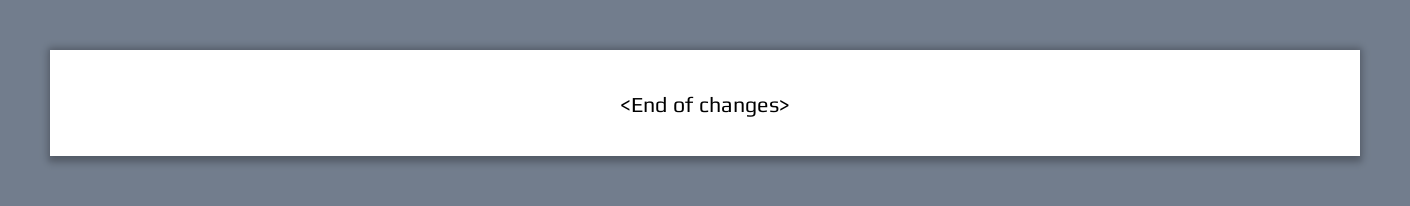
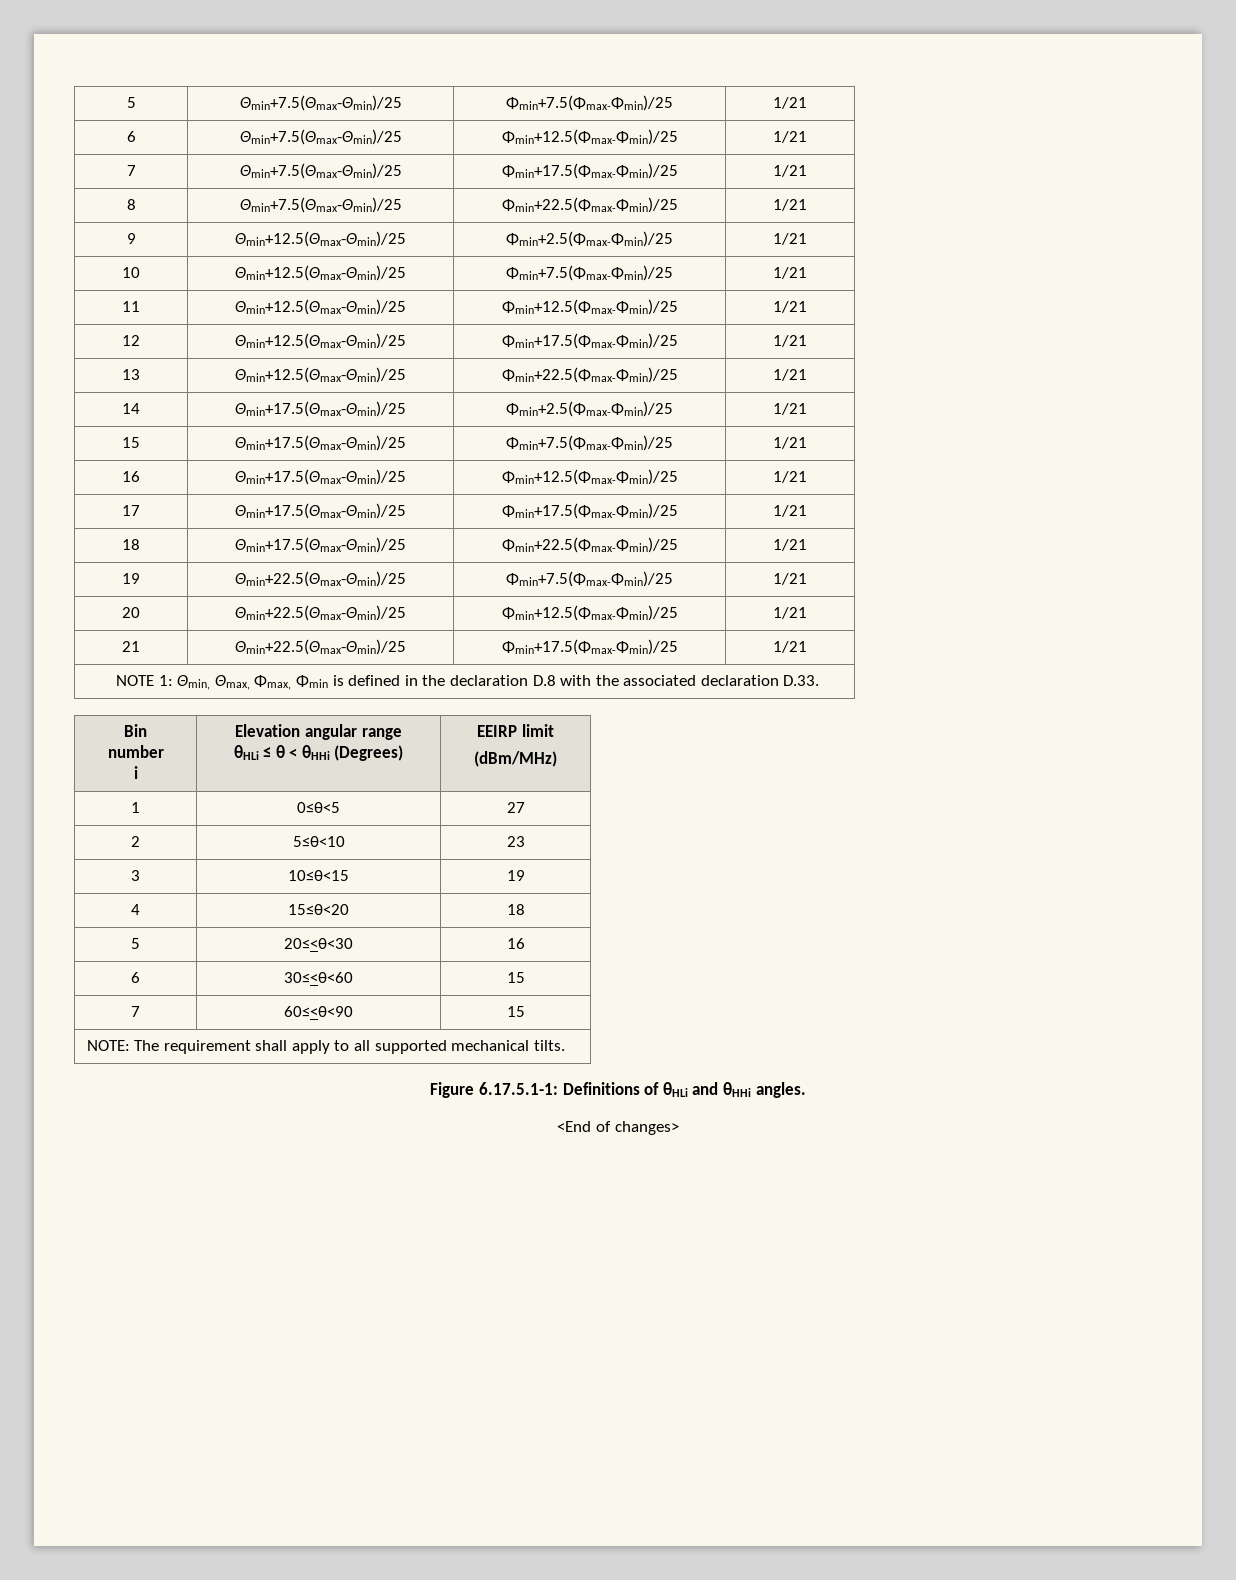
(620, 104) none -> [126,97,136,108] [239,95,402,111] [506,95,673,111] [773,97,807,109] [126,131,136,142] [239,129,402,145] [501,129,678,145] [773,131,807,143] [126,165,136,176] [239,163,402,179] [501,163,678,179] [773,165,807,177] [126,199,136,210] [239,197,402,213] [501,197,678,213] [773,199,807,211] [126,233,136,244] [235,231,406,247] [506,231,673,247] [773,233,807,245] [122,267,140,278] [235,265,406,281] [506,265,673,281] [773,267,807,279] [122,301,140,312] [235,299,406,315] [501,299,678,315] [773,301,807,313] [122,335,140,346] [235,333,406,349] [501,333,678,349] [773,335,807,347] [122,369,140,380] [235,367,406,383] [501,367,678,383] [773,369,807,381] [122,403,140,414] [235,401,406,417] [506,401,673,417] [773,403,807,415] [122,437,140,448] [235,435,406,451] [506,435,673,451] [773,437,807,449] [122,471,140,482] [235,469,406,485] [501,469,678,485] [773,471,807,483] [122,505,140,516] [235,503,406,519] [501,503,678,519] [773,505,807,517] [122,539,140,550] [235,537,406,553] [501,537,678,553] [773,539,807,551] [122,573,140,584] [235,571,406,587] [506,571,673,587] [773,573,807,585] [122,607,140,618] [235,605,406,621] [501,605,678,621] [773,607,807,619] [122,641,140,652] [235,639,406,655] [501,639,678,655] [773,641,807,653] [116,675,820,690] [124,724,147,737] [107,745,164,758] [133,766,138,779] [235,724,402,740] [233,745,404,761] [477,724,554,737] [474,751,557,767] [131,802,140,813] [297,802,340,813] [506,802,525,813] [131,836,140,847] [292,836,345,847] [506,836,525,847] [131,870,140,881] [288,870,349,881] [506,870,525,881] [131,904,140,915] [288,904,349,915] [506,904,525,915] [131,938,140,949] [284,938,353,949] [506,938,525,949] [131,972,140,983] [284,972,353,983] [506,972,525,983] [131,1006,140,1017] [284,1006,353,1017] [506,1006,525,1017] [86,1040,565,1054] [430,1082,806,1098] 5 | Θmin+7.5(Θmax-Θmin)/25 | Φmin+7.5(Φmax-Φmin)/25 | 1/21 // 6 | Θmin+7.5(Θmax-Θmin)/25 | Φmin+12.5(Φmax-Φmin)/25 | 1/21 // 7 | Θmin+7.5(Θmax-Θmin)/25 | Φmin+17.5(Φmax-Φmin)/25 | 1/21 // 8 | Θmin+7.5(Θmax-Θmin)/25 | Φmin+22.5(Φmax-Φmin)/25 | 1/21 // 9 | Θmin+12.5(Θmax-Θmin)/25 | Φmin+2.5(Φmax-Φmin)/25 | 1/21 // 10 | Θmin+12.5(Θmax-Θmin)/25 | Φmin+7.5(Φmax-Φmin)/25 | 1/21 // 11 | Θmin+12.5(Θmax-Θmin)/25 | Φmin+12.5(Φmax-Φmin)/25 | 1/21 // 12 | Θmin+12.5(Θmax-Θmin)/25 | Φmin+17.5(Φmax-Φmin)/25 | 1/21 // 13 | Θmin+12.5(Θmax-Θmin)/25 | Φmin+22.5(Φmax-Φmin)/25 | 1/21 // 14 | Θmin+17.5(Θmax-Θmin)/25 | Φmin+2.5(Φmax-Φmin)/25 | 1/21 // 15 | Θmin+17.5(Θmax-Θmin)/25 | Φmin+7.5(Φmax-Φmin)/25 | 1/21 // 16 | Θmin+17.5(Θmax-Θmin)/25 | Φmin+12.5(Φmax-Φmin)/25 | 1/21 // 17 | Θmin+17.5(Θmax-Θmin)/25 | Φmin+17.5(Φmax-Φmin)/25 | 1/21 // 18 | Θmin+17.5(Θmax-Θmin)/25 | Φmin+22.5(Φmax-Φmin)/25 | 1/21 // 19 | Θmin+22.5(Θmax-Θmin)/25 | Φmin+7.5(Φmax-Φmin)/25 | 1/21 // 20 | Θmin+22.5(Θmax-Θmin)/25 | Φmin+12.5(Φmax-Φmin)/25 | 1/21 // 21 | Θmin+22.5(Θmax-Θmin)/25 | Φmin+17.5(Φmax-Φmin)/25 | 1/21 // NOTE 1: Θmin, Θmax, Φmax, Φmin is defined in the declaration D.8 with the associated declaration D.33. // Bin // number // i | Elevation angular range // θHLi ≤ θ < θHHi (Degrees) | EEIRP limit // (dBm/MHz) // 1 | 0≤θ<5 | 27 // 2 | 5≤θ<10 | 23 // 3 | 10≤θ<15 | 19 // 4 | 15≤θ<20 | 18 // 5 | 20≤<θ<30 | 16 // 6 | 30≤<θ<60 | 15 // 7 | 60≤<θ<90 | 15 // NOTE: The requirement shall apply to all supported mechanical tilts. // Figure 6.17.5.1-1: Definitions of θHLi and θHHi angles. //

